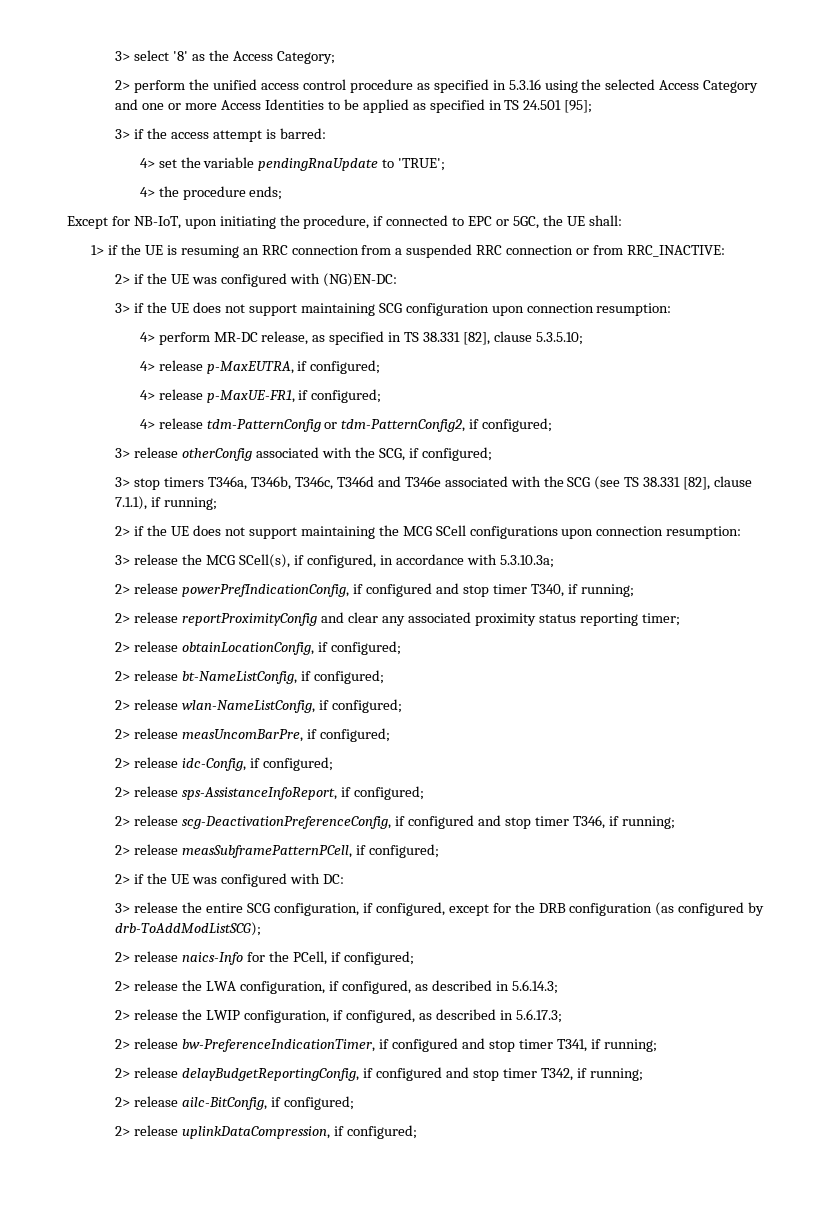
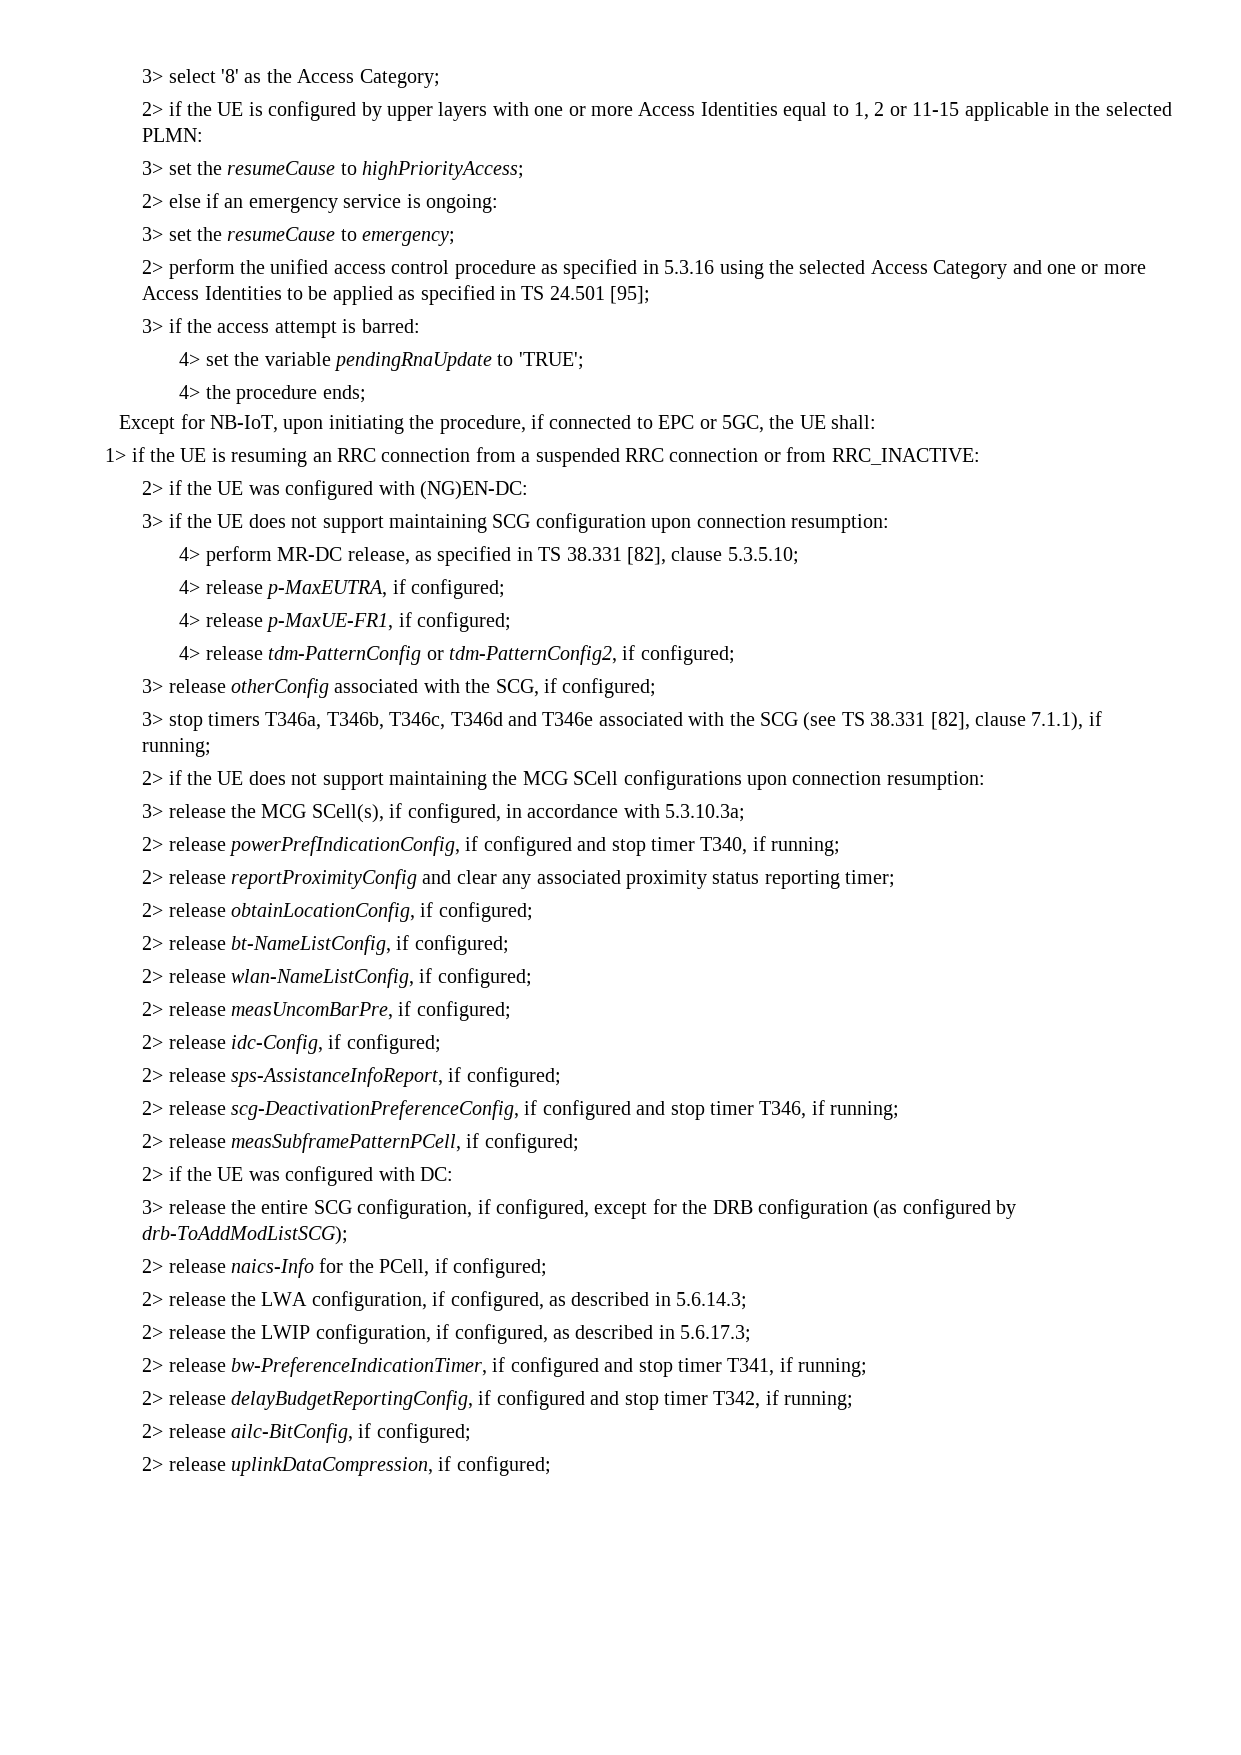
(335, 57) none -> [142,101,1172,121] [142,128,204,142] [142,161,525,180] [142,193,499,213] [142,227,456,246] // 2> if the UE is configured by upper layers with one or more Access Identities equal to 1, 2 or 11-15 applicable in the selected PLMN: // 3> set the resumeCause to highPriorityAccess; // 2> else if an emergency service is ongoing: // 3> set the resumeCause to emergency;

